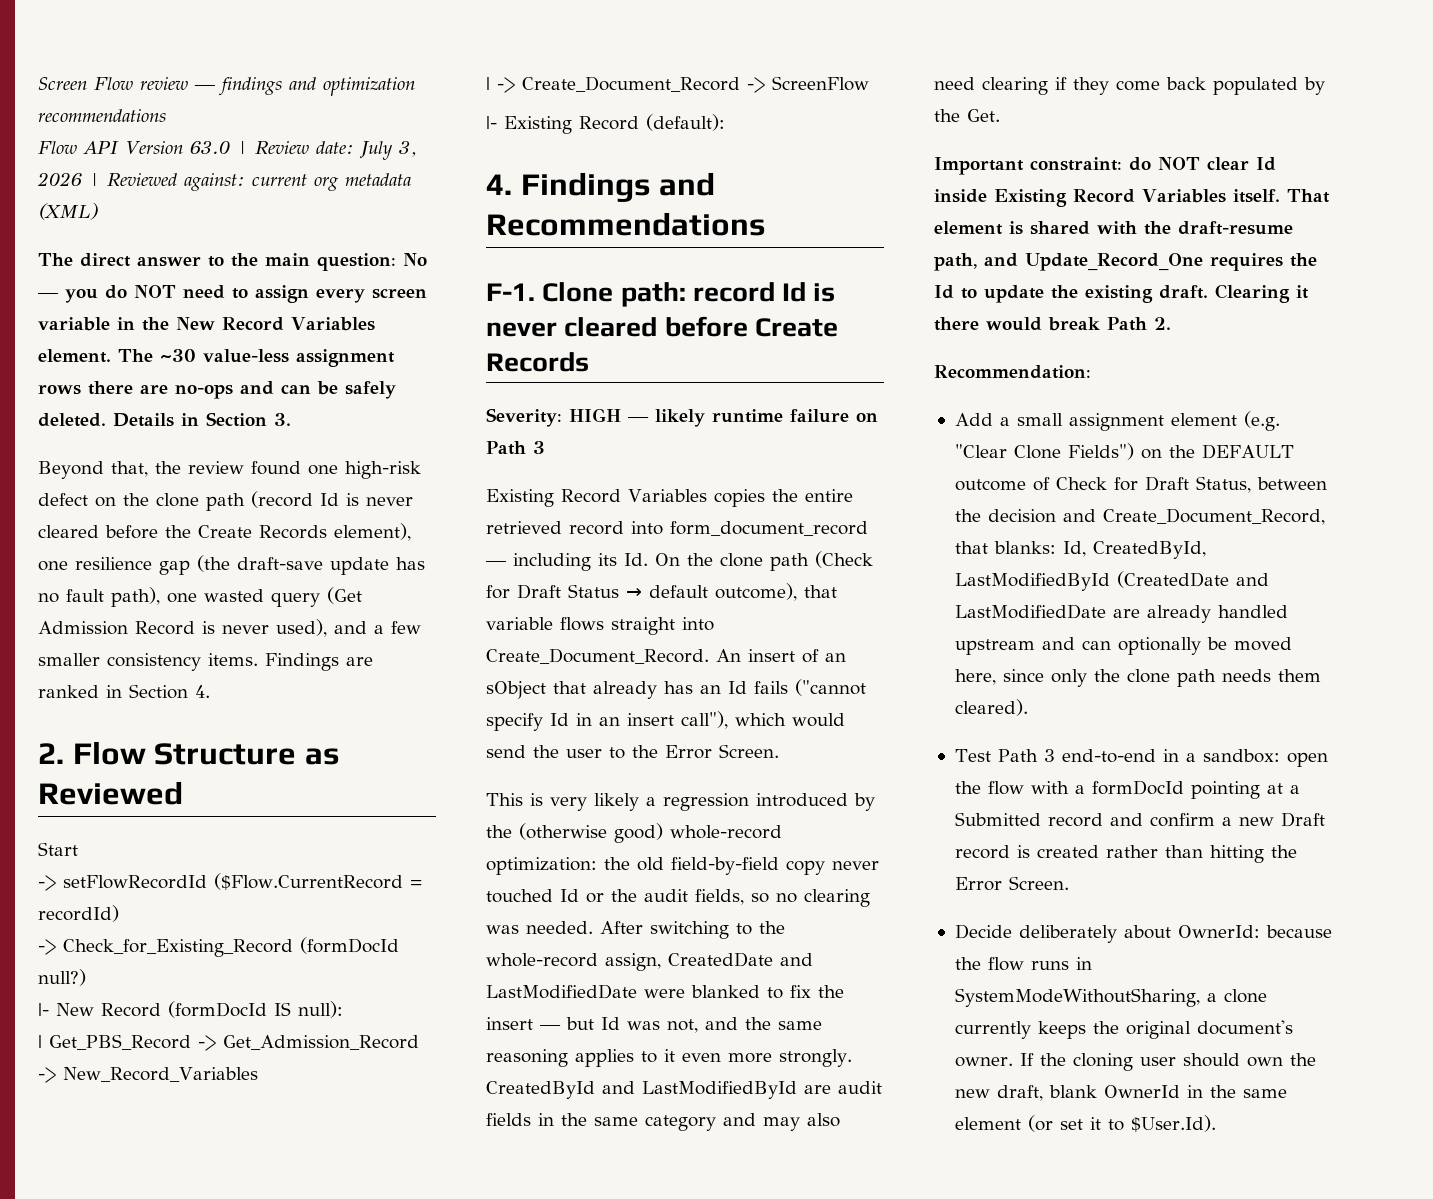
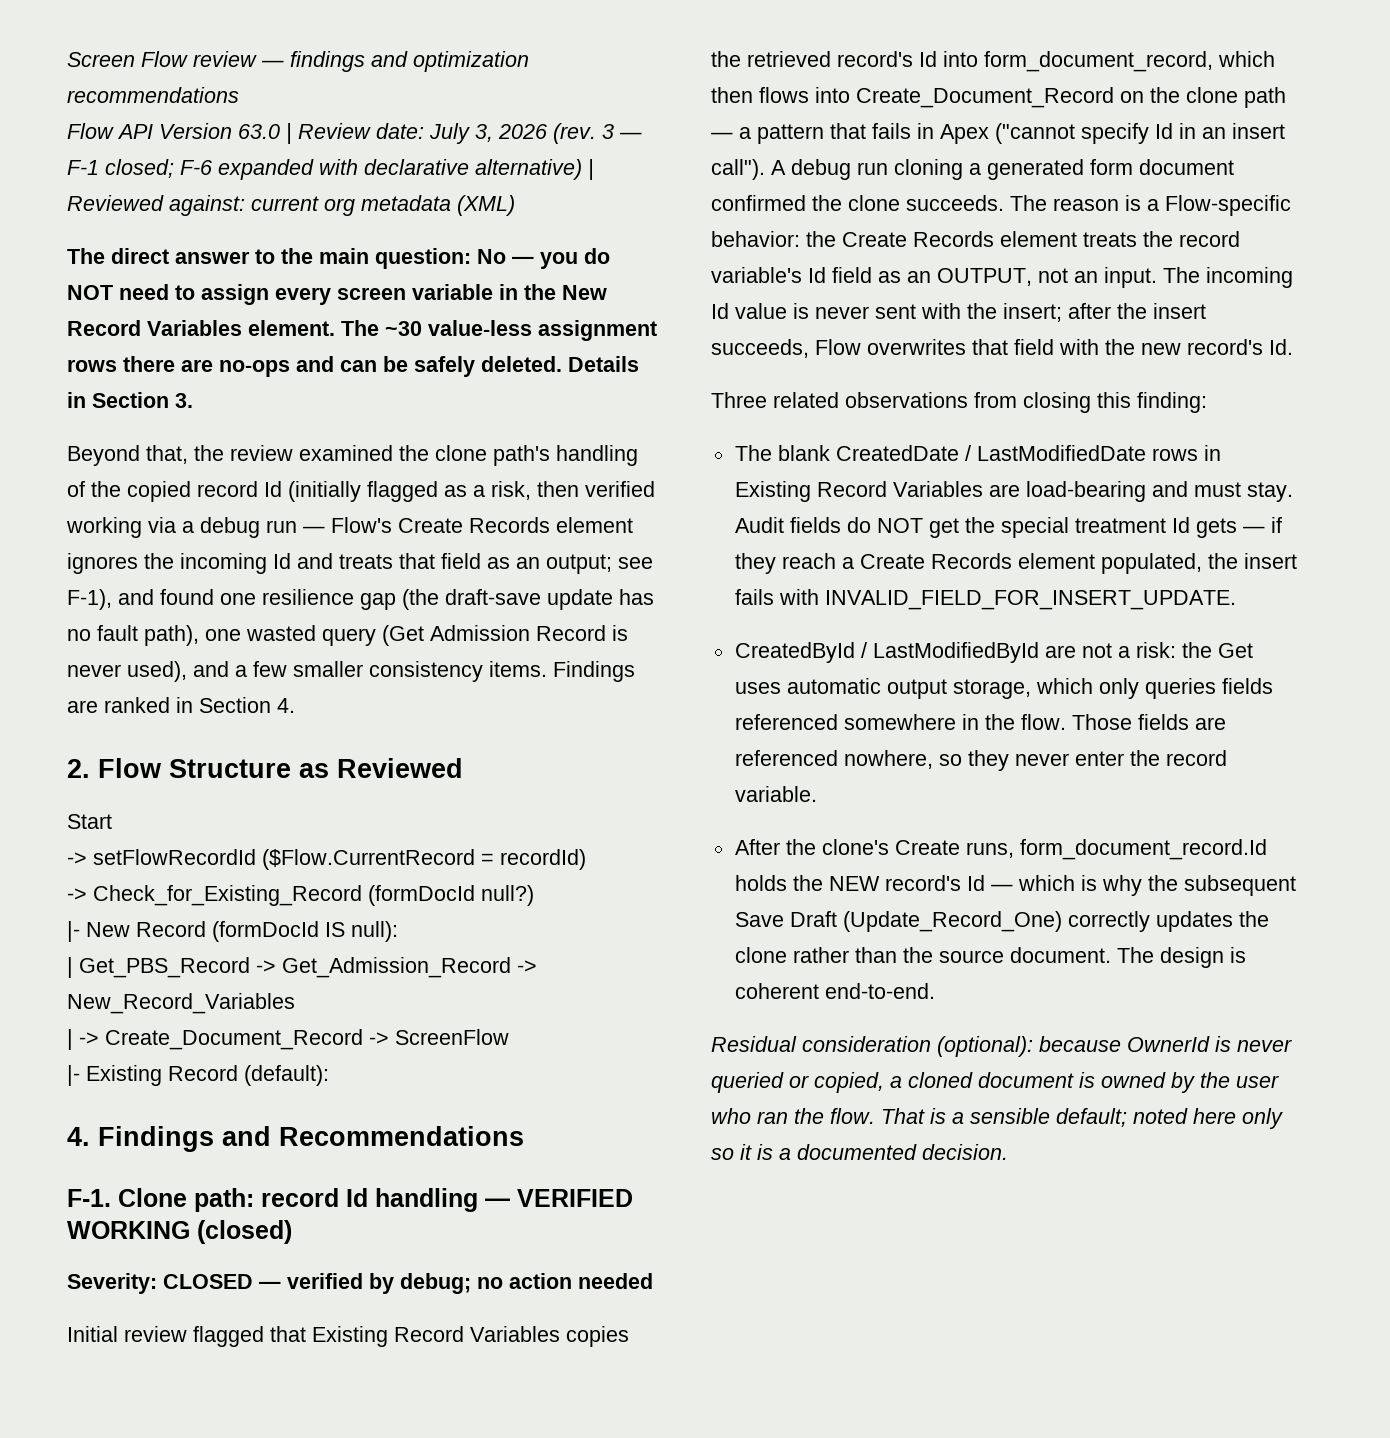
(82, 179) none -> [553,123,642,144] [67,159,582,180] (rev. 3 — F-1 closed; F-6 expanded with declarative alternative)
[251,461,421,479] [38,491,413,511] [38,523,411,541] found one high-risk defect on the clone path (record Id is never cleared before the Create Records element), -> [299,445,638,466] [67,481,655,502] [66,517,633,538] [67,553,653,574] [67,589,214,610] examined the clone path's handling of the copied record Id (initially flagged as a risk, then verified working via a debug run — Flow's Create Records element ignores the incoming Id and treats that field as an output; see F-1), and found
[813,283,836,302] [486,316,838,337] [486,352,589,372] [486,408,878,427] [486,441,545,455] is never cleared before Create Records // Severity: HIGH — likely runtime failure on Path 3 // -> [375,1188,633,1212] [67,1220,292,1244] [67,1273,653,1294] [67,1326,306,1347] handling — VERIFIED WORKING (closed) // Severity: CLOSED — verified by debug; no action needed // Initial review flagged that
[804,489,853,502] [486,521,868,536] [486,551,873,571] [486,583,837,601] [486,617,714,635] [486,648,846,664] [486,681,788,699] entire retrieved record into form_document_record — including its Id. On the clone path (Check for Draft Status → default outcome), that variable flows straight into Create_Document_Record. An insert of an sObject that already has an Id fails -> [747,51,1275,72] [711,87,1286,108] [711,123,989,144] retrieved record's Id into form_document_record, which then flows into Create_Document_Record on the clone path — a pattern that fails in Apex
[681,711,845,729] [486,744,779,759] [486,793,875,811] [486,823,782,843] [486,857,879,875] [486,889,870,907] [486,921,785,939] [486,952,813,971] [486,984,844,999] [486,1017,822,1033] [486,1049,852,1067] [486,1081,882,1099] [486,1113,840,1131] [934,77,1325,95] [934,109,1000,122] [934,157,1276,175] [934,189,1330,207] [934,221,1293,235] [934,253,1317,271] [934,284,1309,303] [934,317,1171,331] [934,365,1091,379] [954,411,1280,431] [954,443,1294,460] [954,476,1327,493] [954,508,1325,525] [954,541,1206,559] [954,571,1269,591] [954,604,1288,623] [954,637,1292,655] [954,669,1321,687] [954,699,1028,716] [954,749,1328,767] [954,780,1300,799] [954,812,1325,827] [954,845,1297,863] [954,876,1069,891] [954,924,1332,943] [954,957,1092,971] [954,988,1267,1007] [954,1020,1293,1039] [954,1053,1316,1071] [954,1085,1287,1101] [954,1115,1216,1132] call"), which would send the user to the Error Screen. // This is very likely a regression introduced by the (otherwise good) whole-record optimization: the old field-by-field copy never touched Id or the audit fields, so no clearing was needed. After switching to the whole-record assign, CreatedDate and LastModifiedDate were blanked to fix the insert — but Id was not, and the same reasoning applies to it even more strongly. CreatedById and LastModifiedById are audit fields in the same category and may also need clearing if they come back populated by the Get. // Important constraint: do NOT clear Id inside Existing Record Variables itself. That element is shared with the draft-resume path, and Update_Record_One requires the Id to update the existing draft. Clearing it there would break Path 2. // Recommendation: // Add a small assignment element (e.g. "Clear Clone Fields") on the DEFAULT outcome of Check for Draft Status, between the decision and Create_Document_Record, that blanks: Id, CreatedById, LastModifiedById (CreatedDate and LastModifiedDate are already handled upstream and can optionally be moved here, since only the clone path needs them cleared). // Test Path 3 end-to-end in a sandbox: open the flow with a formDocId pointing at a Submitted record and confirm a new Draft record is created rather than hitting the Error Screen. // Decide deliberately about OwnerId: because the flow runs in SystemModeWithoutSharing, a clone currently keeps the original document's owner. If the cloning user should own the new draft, blank OwnerId in the same element (or set it to $User.Id). -> [711,159,1234,180] [711,195,1291,216] [711,231,1240,247] [711,267,1293,288] [711,303,1206,322] [711,339,1293,358] [711,392,1207,413] [734,445,1221,461] [734,481,1293,502] [734,517,1282,538] [734,553,1297,574] [734,589,1236,610] [734,642,1253,663] [734,678,1273,699] [734,714,1226,730] [734,750,1227,771] [734,786,817,802] [734,839,1267,860] [734,875,1296,896] [734,911,1269,932] [734,947,1246,968] [734,983,935,999] [711,1036,1292,1057] [711,1072,1279,1093] [711,1108,1283,1129] [711,1144,1008,1160] call"). A debug run cloning a generated form document confirmed the clone succeeds. The reason is a Flow-specific behavior: the Create Records element treats the record variable's Id field as an OUTPUT, not an input. The incoming Id value is never sent with the insert; after the insert succeeds, Flow overwrites that field with the new record's Id. // Three related observations from closing this finding: // The blank CreatedDate / LastModifiedDate rows in Existing Record Variables are load-bearing and must stay. Audit fields do NOT get the special treatment Id gets — if they reach a Create Records element populated, the insert fails with INVALID_FIELD_FOR_INSERT_UPDATE. // CreatedById / LastModifiedById are not a risk: the Get uses automatic output storage, which only queries fields referenced somewhere in the flow. Those fields are referenced nowhere, so they never enter the record variable. // After the clone's Create runs, form_document_record.Id holds the NEW record's Id — which is why the subsequent Save Draft (Update_Record_One) correctly updates the clone rather than the source document. The design is coherent end-to-end. // Residual consideration (optional): because OwnerId is never queried or copied, a cloned document is owned by the user who ran the flow. That is a sensible default; noted here only so it is a documented decision.

